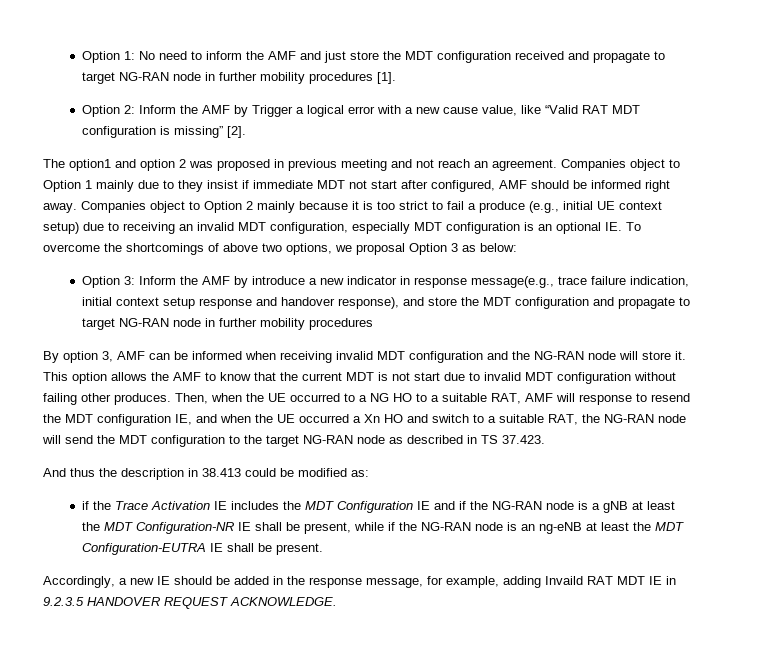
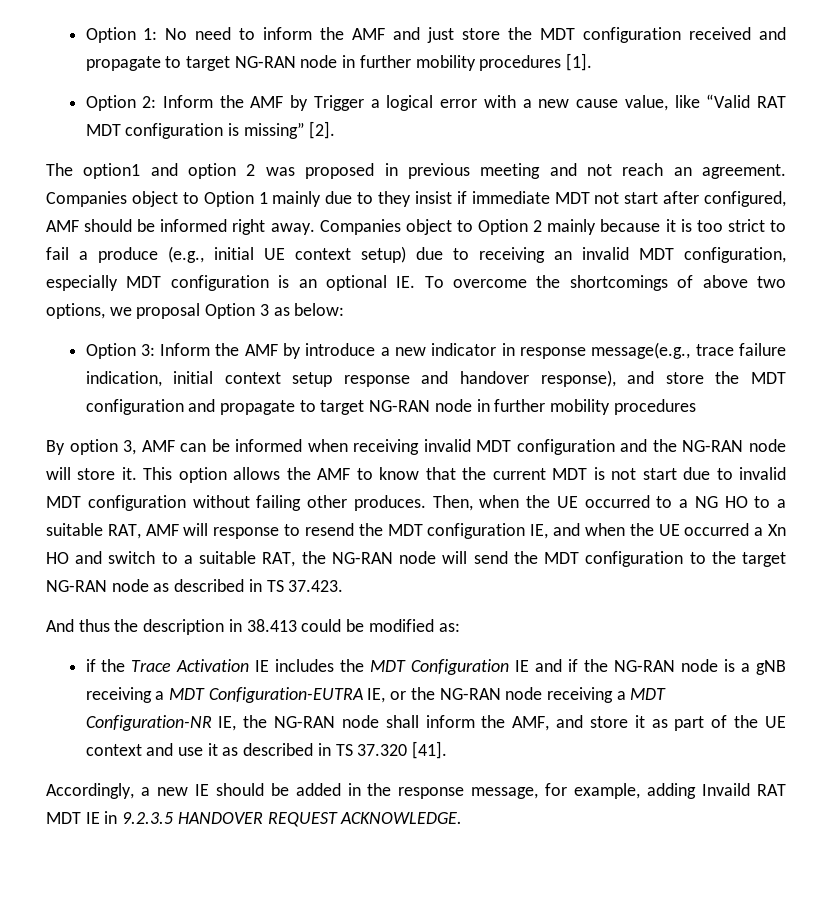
[631,501,675,510] [81,522,684,534] [81,543,323,555] at least the MDT Configuration-NR IE shall be present, while if the NG-RAN node is an ng-eNB at least the MDT Configuration-EUTRA IE shall be present. -> [85,687,667,703] [85,715,787,731] [85,741,448,759] receiving a MDT Configuration-EUTRA IE, or the NG-RAN node receiving a MDT Configuration-NR IE, the NG-RAN node shall inform the AMF, and store it as part of the UE context and use it as described in TS 37.320 [41].

